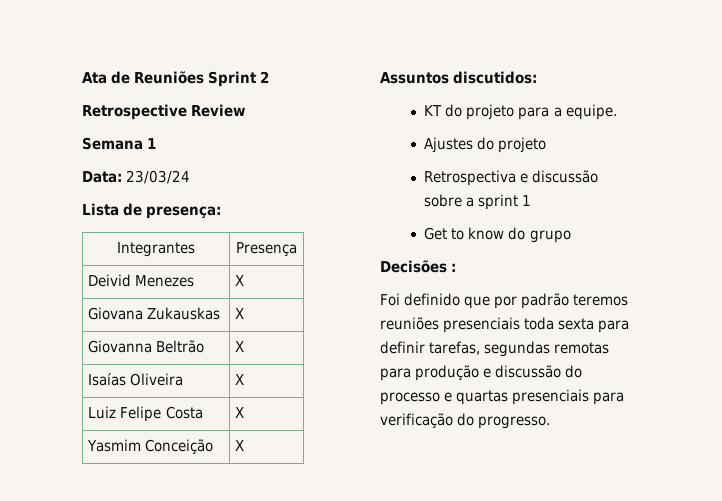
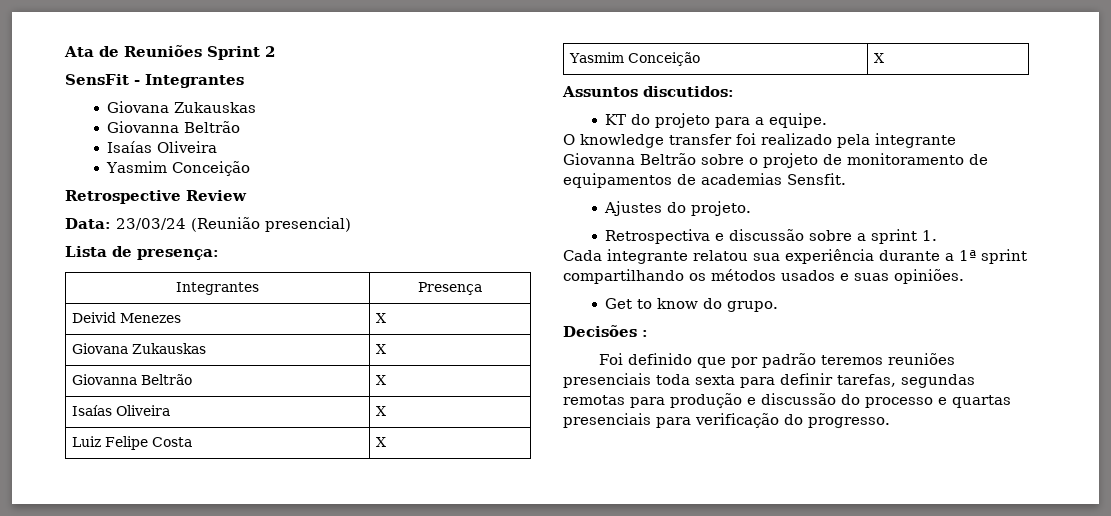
(270, 77) none -> [65,74,244,88] [107,101,257,113] [107,121,241,133] [107,141,218,153] [106,161,251,176] // SensFit - Integrantes // Giovana Zukauskas // Giovanna Beltrão // Isaías Oliveira // Yasmim Conceição
[82,137,157,150] // Semana 1 -> (247, 195) none
(191, 177) none -> [191,217,351,232] (Reunião presencial)
(617, 112) none -> [563,133,956,148] [563,153,988,168] [563,173,846,188] // O knowledge transfer foi realizado pela integrante Giovanna Beltrão sobre o projeto de monitoramento de equipamentos de academias Sensfit.
[498,137,547,153] projeto -> [691,201,752,216] projeto.
[522,195,532,206] 1 -> [922,230,938,241] [563,249,1027,264] [563,269,964,284] 1. // Cada integrante relatou sua experiência durante a 1ª sprint compartilhando os métodos usados e suas opiniões.
[529,230,571,243] grupo -> [727,301,779,312] grupo.

